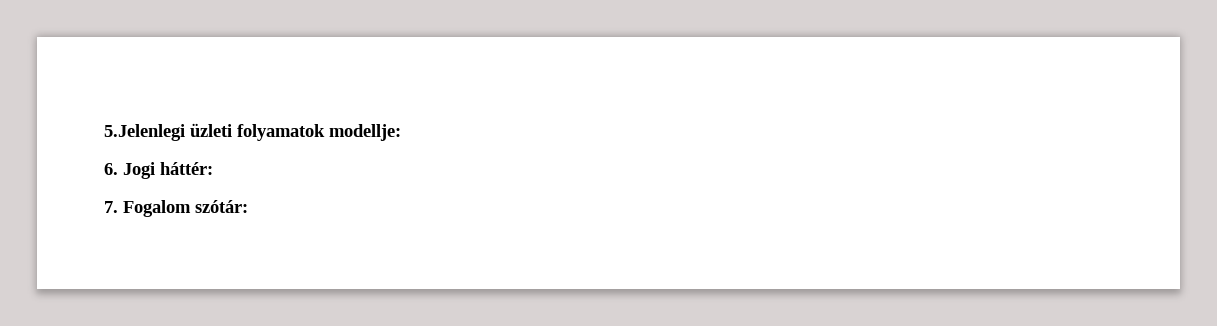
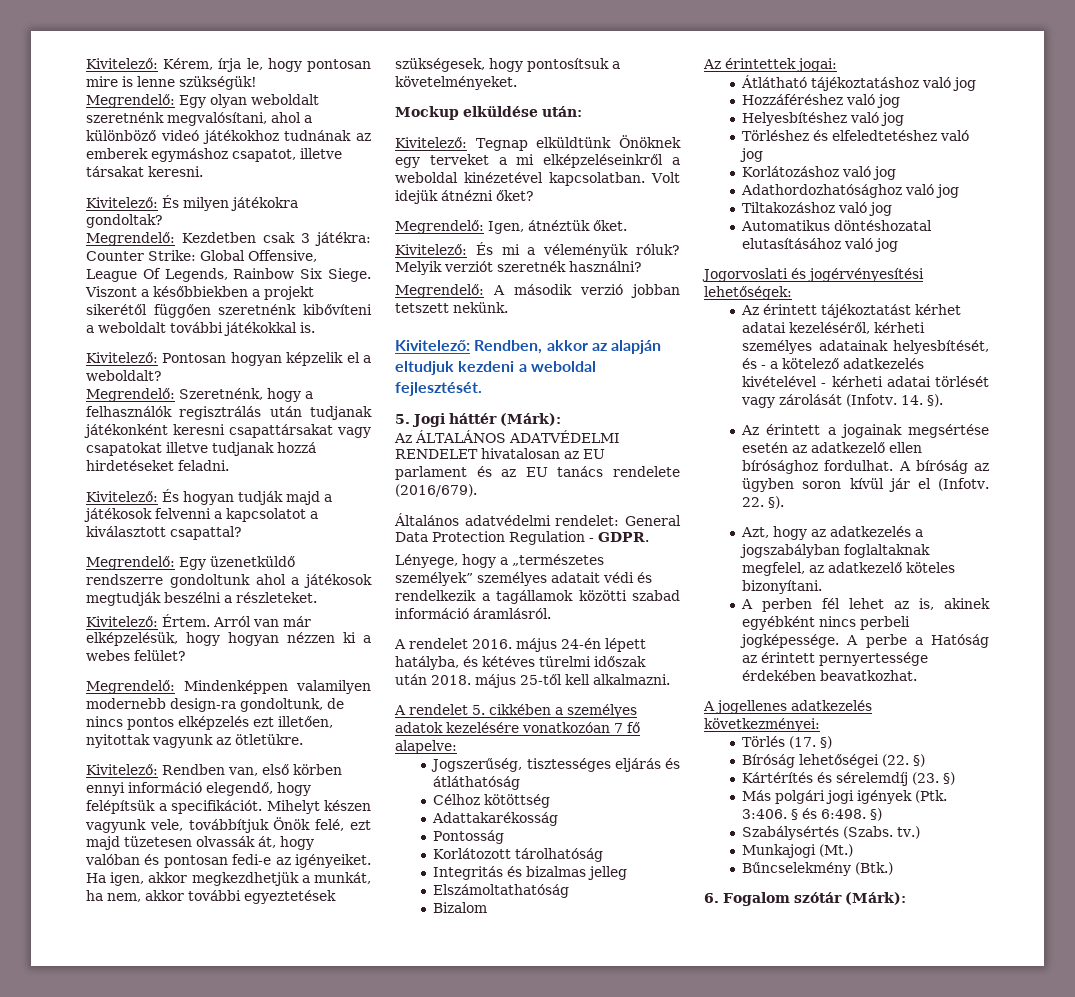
[104,123,401,141] [104,162,213,179] [104,200,248,217] 5.Jelenlegi üzleti folyamatok modellje: // 6. Jogi háttér: // 7. Fogalom szótár: -> [86,58,371,72] [86,76,257,90] [86,94,319,108] [86,112,312,126] [86,130,371,144] [86,148,342,162] [86,166,203,177] [86,195,298,211] [86,214,163,228] [86,232,371,246] [86,250,317,262] [86,268,371,282] [85,286,314,300] [86,304,372,318] [86,322,315,336] [86,352,371,366] [86,370,162,381] [86,388,313,402] [86,406,372,420] [84,424,371,438] [86,442,316,456] [86,460,229,471] [86,489,332,505] [84,508,318,522] [86,526,242,540] [86,556,295,570] [86,574,372,588] [86,592,317,606] [86,614,311,627] [86,632,371,646] [86,650,186,661] [86,680,371,694] [86,698,344,712] [86,716,333,730] [86,734,303,748] [86,764,342,776] [86,782,311,796] [86,800,371,814] [85,817,372,833] [86,836,314,850] [85,854,371,868] [86,872,371,886] [86,890,336,904] [395,58,620,72] [395,76,517,90] [395,106,582,120] [395,135,681,151] [395,154,680,168] [395,172,681,186] [395,190,534,204] [395,220,627,234] [395,242,680,258] [395,261,642,275] [395,284,680,298] [395,302,508,313] [395,340,662,354] [395,361,596,375] [395,382,482,396] [395,413,561,427] [394,430,620,443] [395,448,605,459] [395,466,680,480] [395,484,477,497] [394,513,681,526] [395,531,649,545] [395,554,604,568] [395,572,652,586] [395,590,680,604] [395,608,551,619] [394,638,646,652] [395,656,646,670] [395,674,670,688] [394,704,637,718] [395,722,640,733] [395,740,457,754] [431,758,680,772] [433,776,521,790] [433,794,551,808] [432,812,559,826] [433,830,505,844] [433,848,604,862] [433,866,628,880] [433,884,570,898] [433,902,488,913] [703,58,837,72] [741,75,977,91] [742,94,901,108] [742,112,905,126] [742,130,970,141] [740,148,764,162] [742,166,897,180] [741,184,960,198] [742,202,893,216] [741,220,933,231] [742,238,899,252] [702,268,924,282] [704,286,792,300] [741,304,962,318] [742,322,926,334] [742,340,989,354] [742,358,925,369] [742,376,989,387] [741,394,944,408] [741,424,989,438] [742,442,923,453] [742,460,989,474] [742,478,990,492] [742,496,785,509] [741,526,924,540] [740,544,931,558] [742,562,956,576] [742,580,823,594] [741,598,990,612] [742,616,911,630] [740,634,989,648] [742,652,929,666] [742,670,918,681] [703,700,872,714] [704,718,820,732] [742,736,833,749] [742,754,926,768] [742,772,956,786] [742,790,948,804] [742,808,883,821] [742,826,921,840] [742,844,854,858] [742,862,894,876] [704,892,906,906] Kivitelező: Kérem, írja le, hogy pontosan mire is lenne szükségük! // Megrendelő: Egy olyan weboldalt szeretnénk megvalósítani, ahol a különböző videó játékokhoz tudnának az emberek egymáshoz csapatot, illetve társakat keresni. // Kivitelező: És milyen játékokra gondoltak? // Megrendelő: Kezdetben csak 3 játékra: Counter Strike: Global Offensive, League Of Legends, Rainbow Six Siege. Viszont a későbbiekben a projekt sikerétől függően szeretnénk kibővíteni a weboldalt további játékokkal is. // Kivitelező: Pontosan hogyan képzelik el a weboldalt? // Megrendelő: Szeretnénk, hogy a felhasználók regisztrálás után tudjanak játékonként keresni csapattársakat vagy csapatokat illetve tudjanak hozzá hirdetéseket feladni. // Kivitelező: És hogyan tudják majd a játékosok felvenni a kapcsolatot a kiválasztott csapattal? // Megrendelő: Egy üzenetküldő rendszerre gondoltunk ahol a játékosok megtudják beszélni a részleteket. // Kivitelező: Értem. Arról van már elképzelésük, hogy hogyan nézzen ki a webes felület? // Megrendelő: Mindenképpen valamilyen modernebb design-ra gondoltunk, de nincs pontos elképzelés ezt illetően, nyitottak vagyunk az ötletükre. // Kivitelező: Rendben van, első körben ennyi információ elegendő, hogy felépítsük a specifikációt. Mihelyt készen vagyunk vele, továbbítjuk Önök felé, ezt majd tüzetesen olvassák át, hogy valóban és pontosan fedi-e az igényeiket. Ha igen, akkor megkezdhetjük a munkát, ha nem, akkor további egyeztetések szükségesek, hogy pontosítsuk a követelményeket. // Mockup elküldése után: // Kivitelező: Tegnap elküldtünk Önöknek egy terveket a mi elképzeléseinkről a weboldal kinézetével kapcsolatban. Volt idejük átnézni őket? // Megrendelő: Igen, átnéztük őket. // Kivitelező: És mi a véleményük róluk? Melyik verziót szeretnék használni? // Megrendelő: A második verzió jobban tetszett nekünk. // Kivitelező: Rendben, akkor az alapján eltudjuk kezdeni a weboldal fejlesztését. // 5. Jogi háttér (Márk): // Az ÁLTALÁNOS ADATVÉDELMI RENDELET hivatalosan az EU parlament és az EU tanács rendelete (2016/679). // Általános adatvédelmi rendelet: General Data Protection Regulation - GDPR. // Lényege, hogy a „természetes személyek” személyes adatait védi és rendelkezik a tagállamok közötti szabad információ áramlásról. // A rendelet 2016. május 24-én lépett hatályba, és kétéves türelmi időszak után 2018. május 25-től kell alkalmazni. // A rendelet 5. cikkében a személyes adatok kezelésére vonatkozóan 7 fő alapelve: // Jogszerűség, tisztességes eljárás és átláthatóság // Célhoz kötöttség // Adattakarékosság // Pontosság // Korlátozott tárolhatóság // Integritás és bizalmas jelleg // Elszámoltathatóság // Bizalom // Az érintettek jogai: // Átlátható tájékoztatáshoz való jog // Hozzáféréshez való jog // Helyesbítéshez való jog // Törléshez és elfeledtetéshez való jog // Korlátozáshoz való jog // Adathordozhatósághoz való jog // Tiltakozáshoz való jog // Automatikus döntéshozatal elutasításához való jog // Jogorvoslati és jogérvényesítési lehetőségek: // Az érintett tájékoztatást kérhet adatai kezeléséről, kérheti személyes adatainak helyesbítését, és - a kötelező adatkezelés kivételével - kérheti adatai törlését vagy zárolását (Infotv. 14. §). // Az érintett a jogainak megsértése esetén az adatkezelő ellen bírósághoz fordulhat. A bíróság az ügyben soron kívül jár el (Infotv. 22. §). // Azt, hogy az adatkezelés a jogszabályban foglaltaknak megfelel, az adatkezelő köteles bizonyítani. // A perben fél lehet az is, akinek egyébként nincs perbeli jogképessége. A perbe a Hatóság az érintett pernyertessége érdekében beavatkozhat. // A jogellenes adatkezelés következményei: // Törlés (17. §) // Bíróság lehetőségei (22. §) // Kártérítés és sérelemdíj (23. §) // Más polgári jogi igények (Ptk. 3:406. § és 6:498. §) // Szabálysértés (Szabs. tv.) // Munkajogi (Mt.) // Bűncselekmény (Btk.) // 6. Fogalom szótár (Márk):

